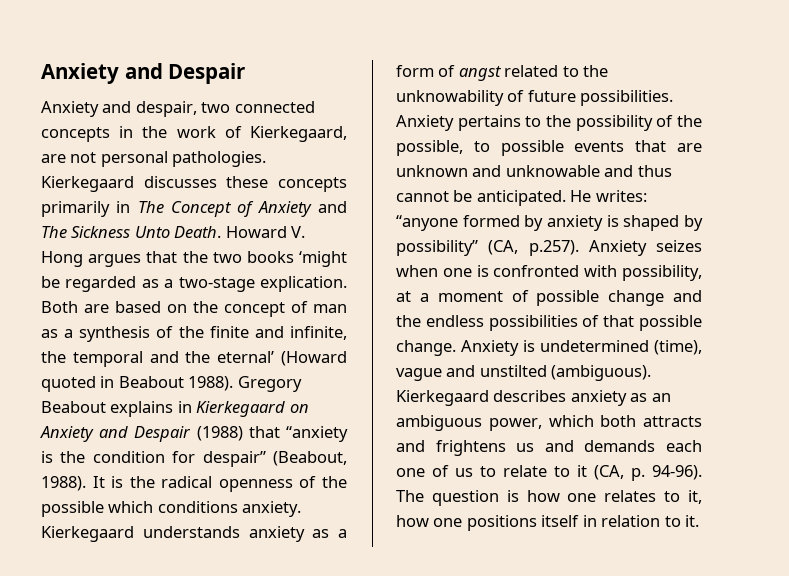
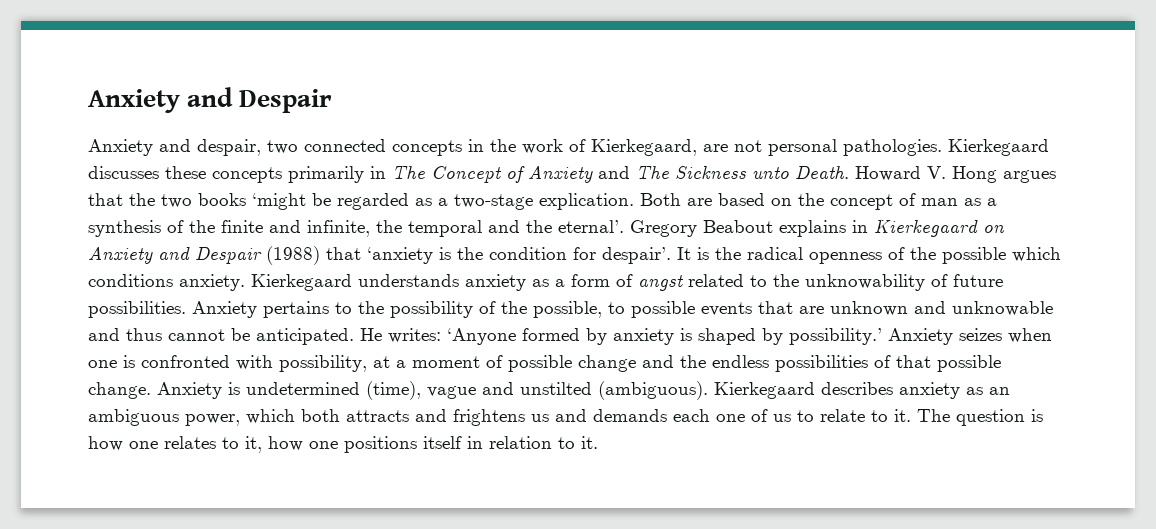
[134,226,170,238] Unto -> [752,167,789,179] unto
[217,351,348,366] [41,376,234,392] eternal’ (Howard quoted in Beabout 1988). -> [558,220,624,233] eternal’.
[286,426,349,442] “anxiety -> [367,247,433,264] ‘anxiety
[202,451,347,467] [41,476,86,491] despair” (Beabout, 1988). -> [602,247,671,264] despair’.
[396,215,458,231] “anyone -> [447,328,516,345] ‘Anyone
[396,240,579,256] possibility” (CA, p.257). -> [789,328,882,345] possibility.’
[577,465,702,481] it (CA, p. 94-96). -> [894,409,911,422] it.

